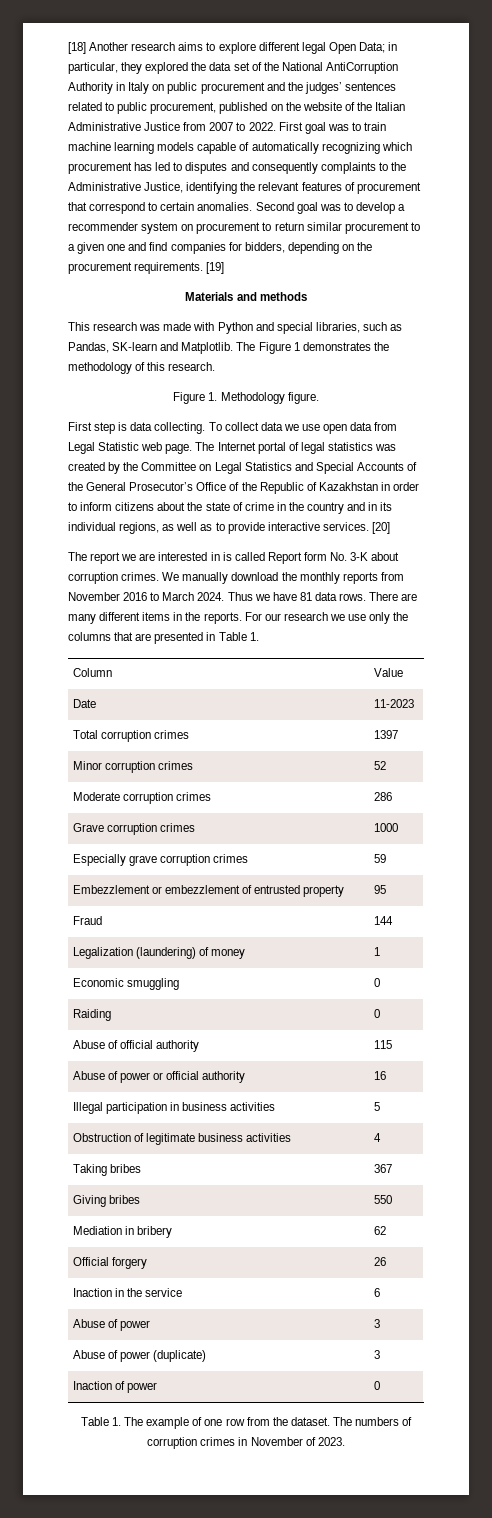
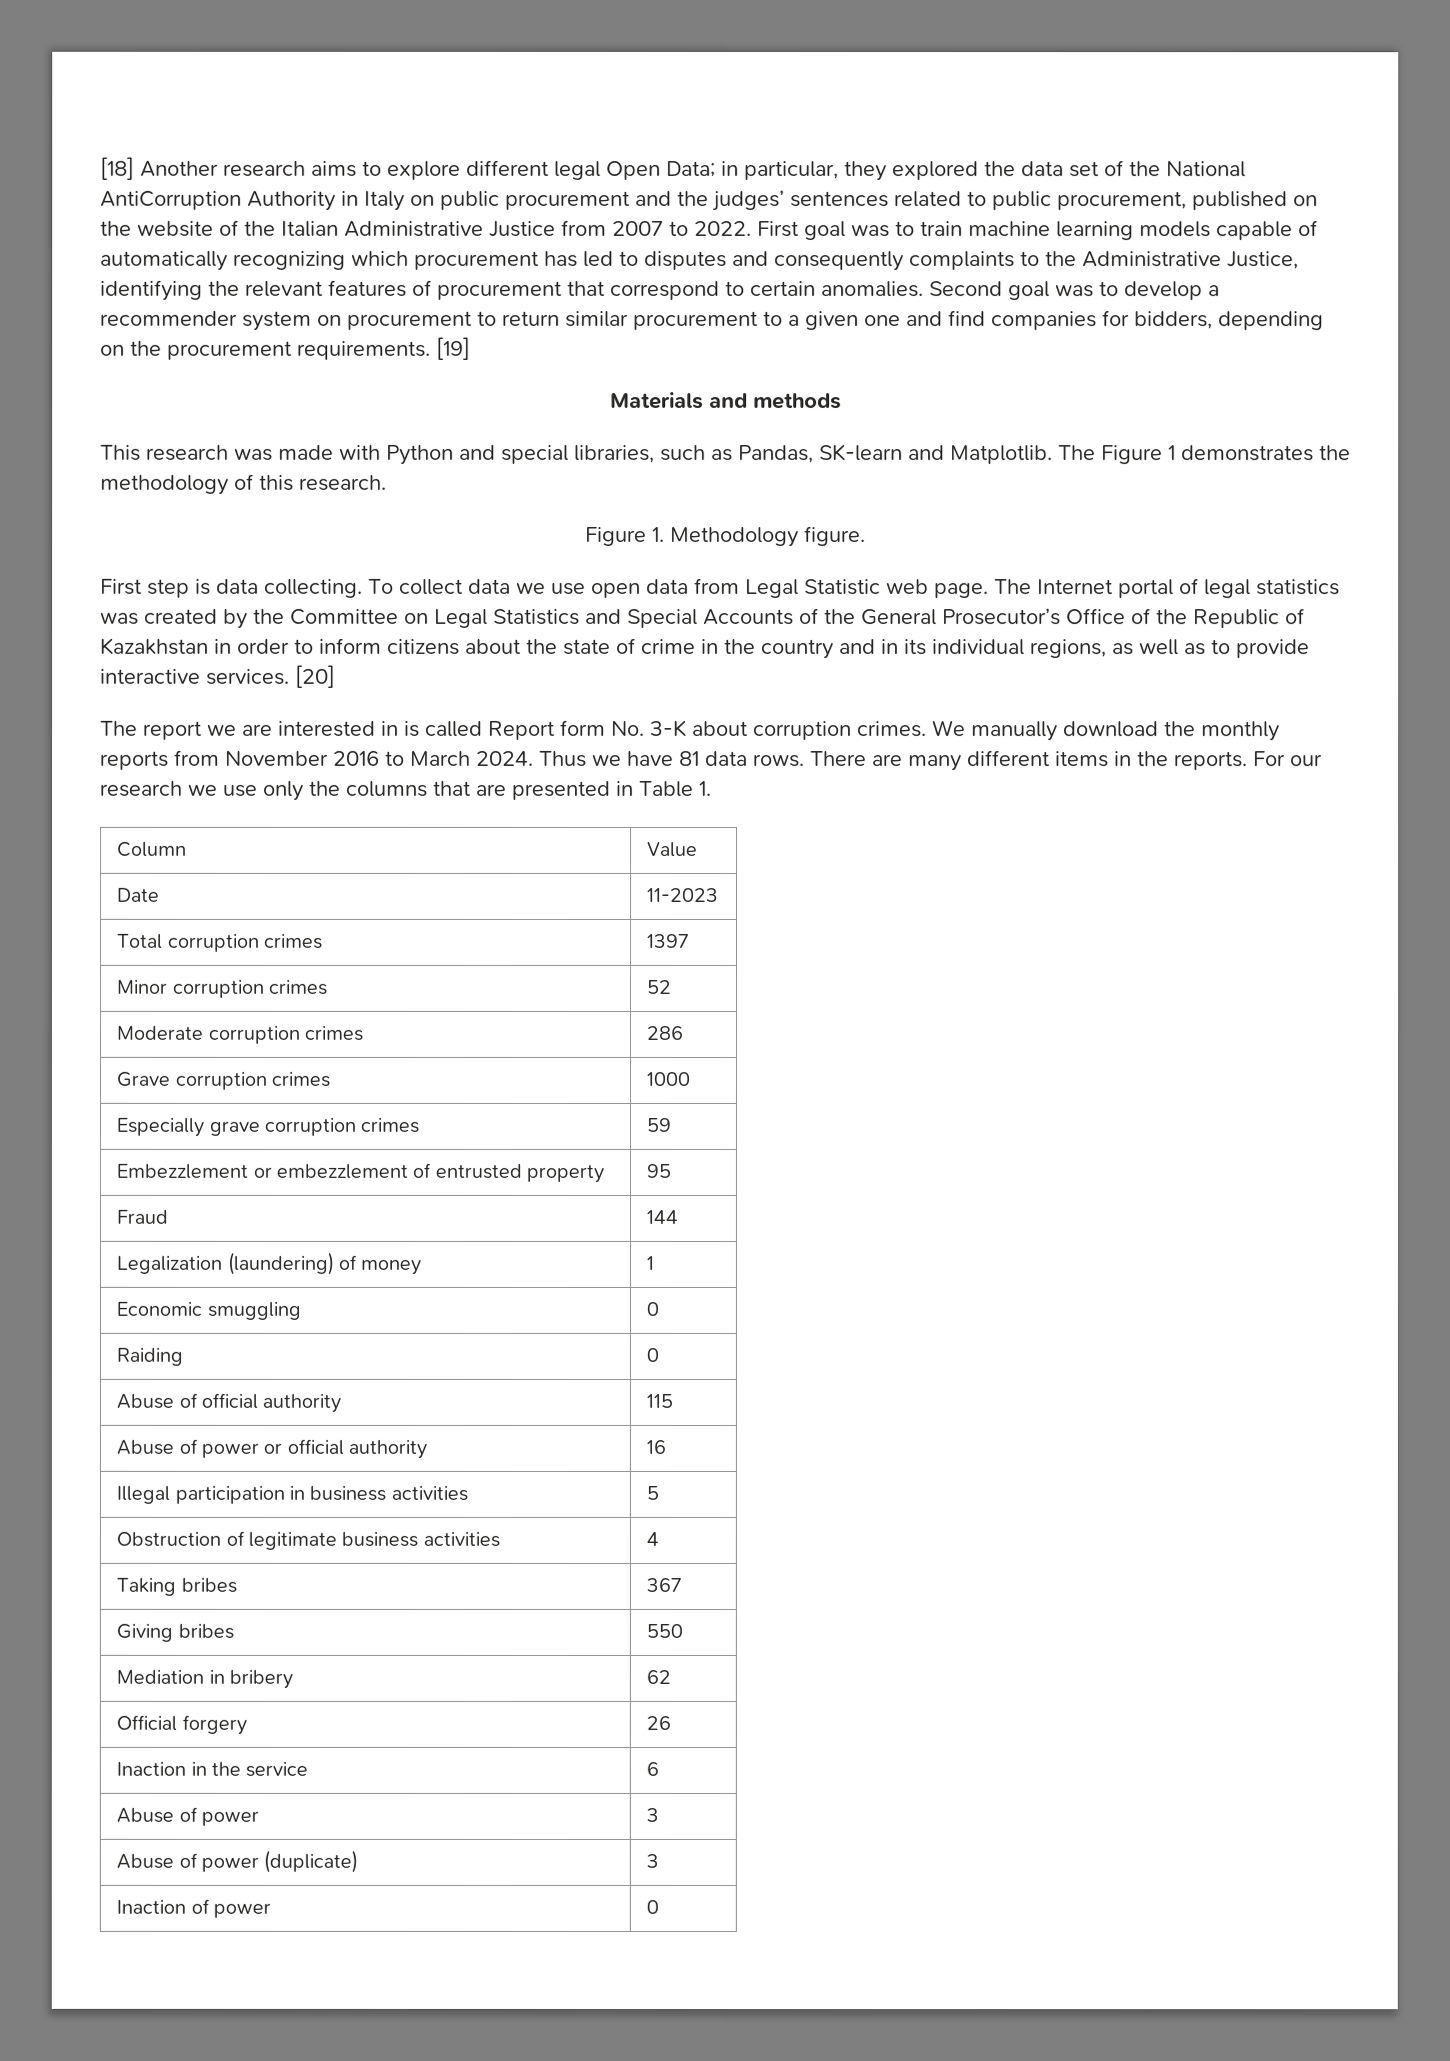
[80,1417,413,1429] [147,1437,345,1449] // Table 1. The example of one row from the dataset. The numbers of corruption crimes in November of 2023. -> (660, 1906) none

